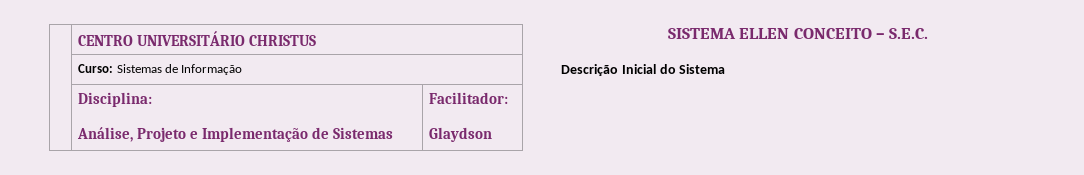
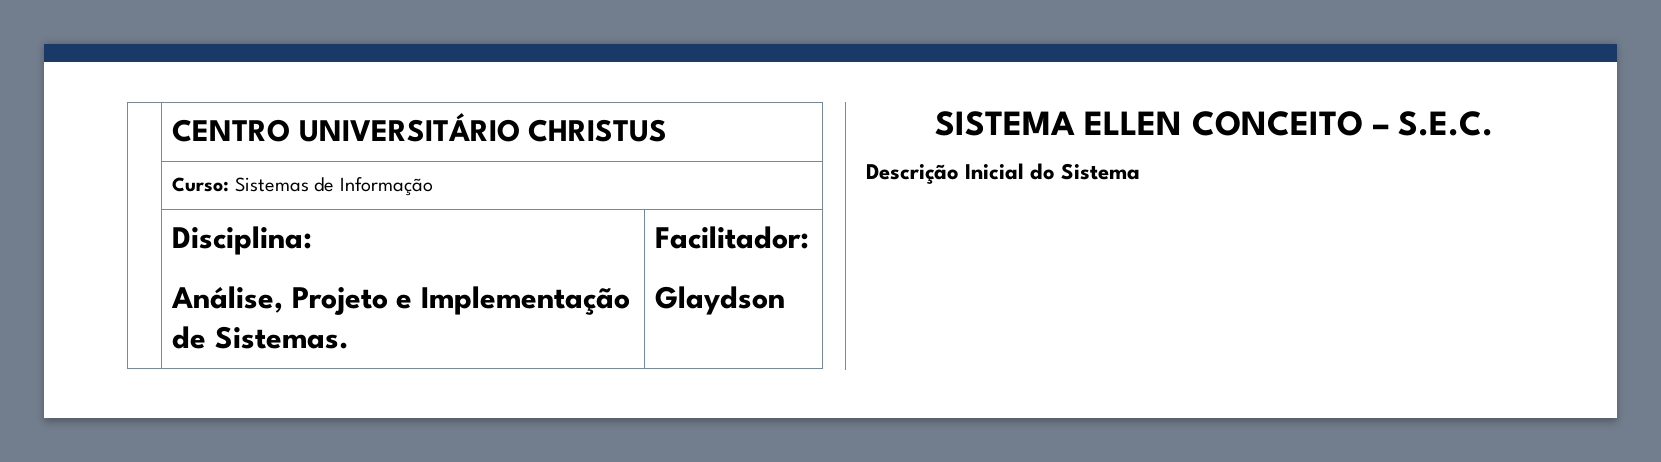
[332,127,393,139] Sistemas -> [214,326,349,349] Sistemas.

